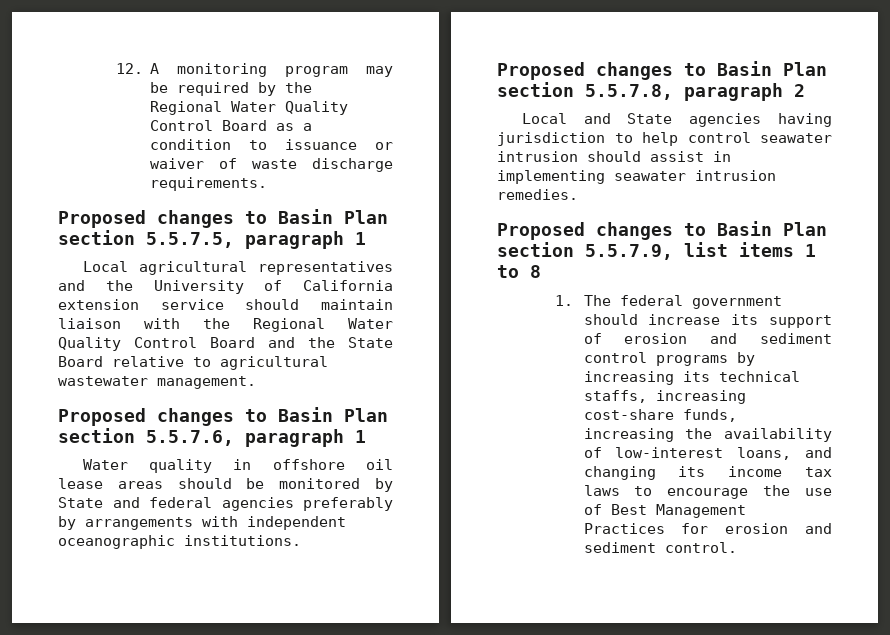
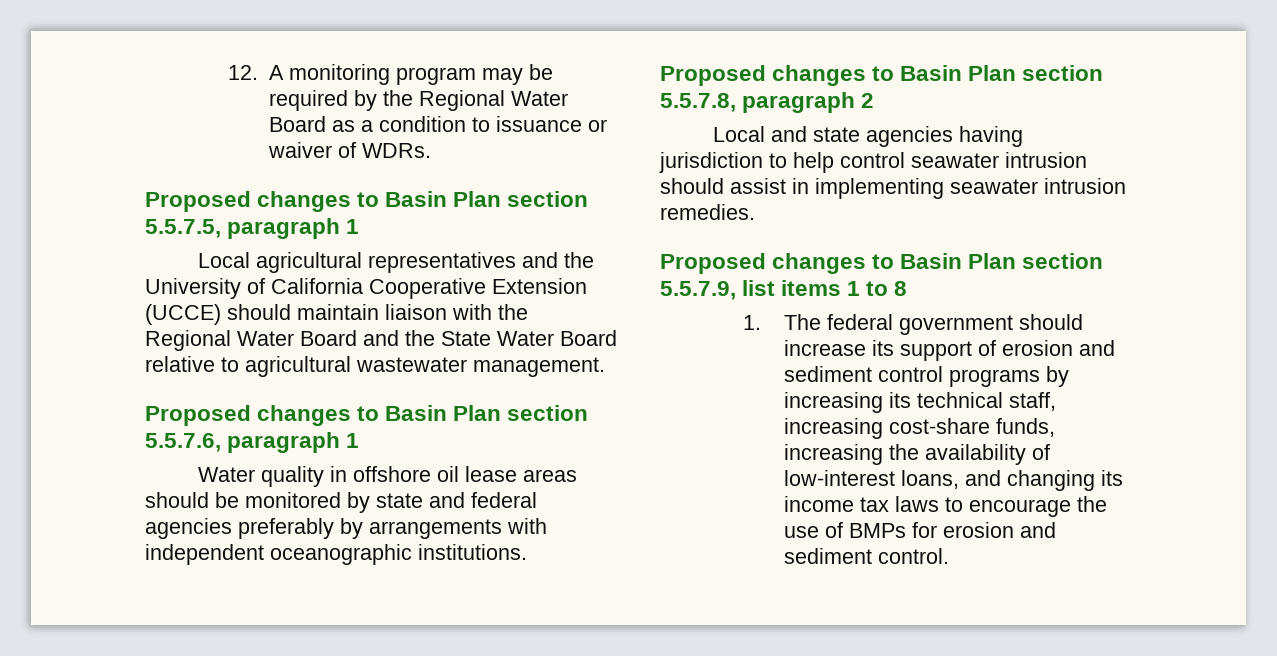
[285,101,349,115] [150,120,214,131] Quality Control -> (569, 98) none
[252,158,393,172] [150,177,268,191] waste discharge requirements. -> [362,143,432,158] WDRs.
[58,299,224,310] extension service -> [369,278,587,299] [145,304,221,325] Cooperative Extension (UCCE)
[58,337,197,351] Quality Control -> (294, 338) none
(393, 342) none -> [497,331,554,346] Water
[58,497,103,508] State -> [376,493,423,508] state
[627,113,673,124] State -> [813,127,861,142] state
[583,390,647,403] staffs, -> [1009,392,1057,411] staff,
[610,504,746,518] [583,523,665,534] Best Management Practices -> [849,523,907,538] BMPs

